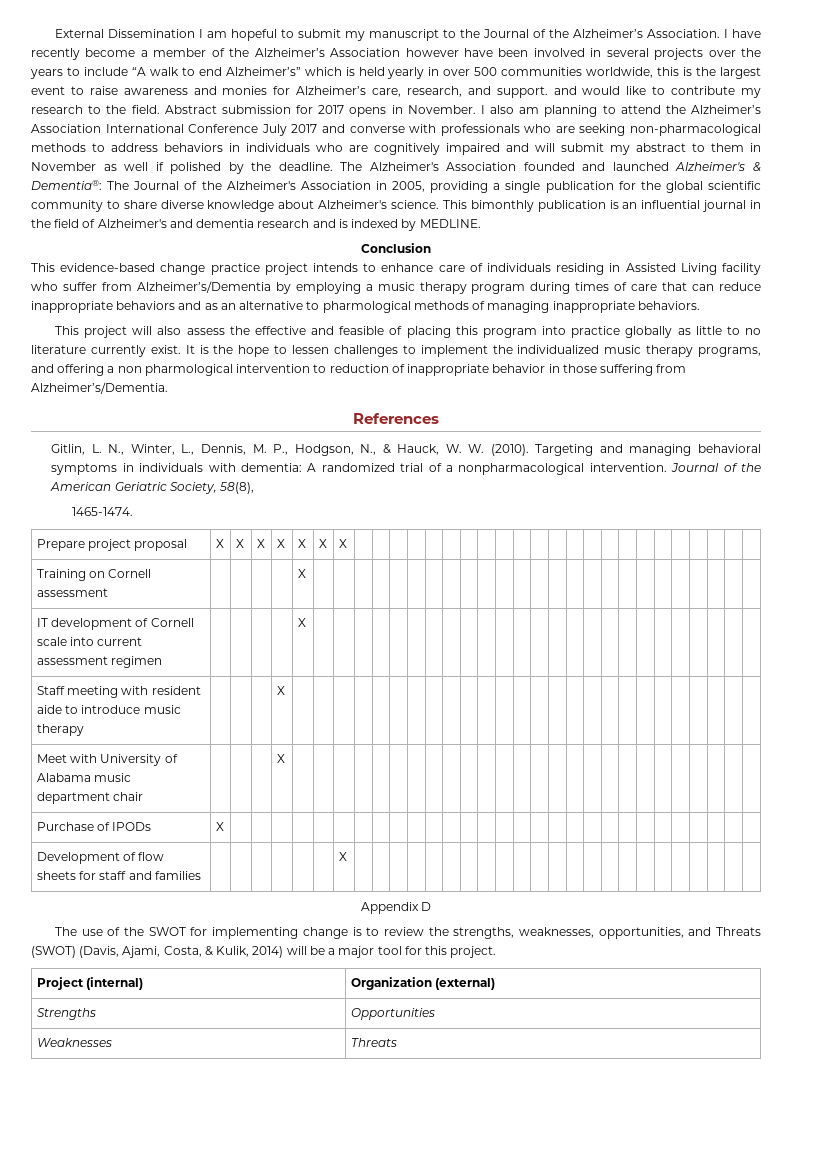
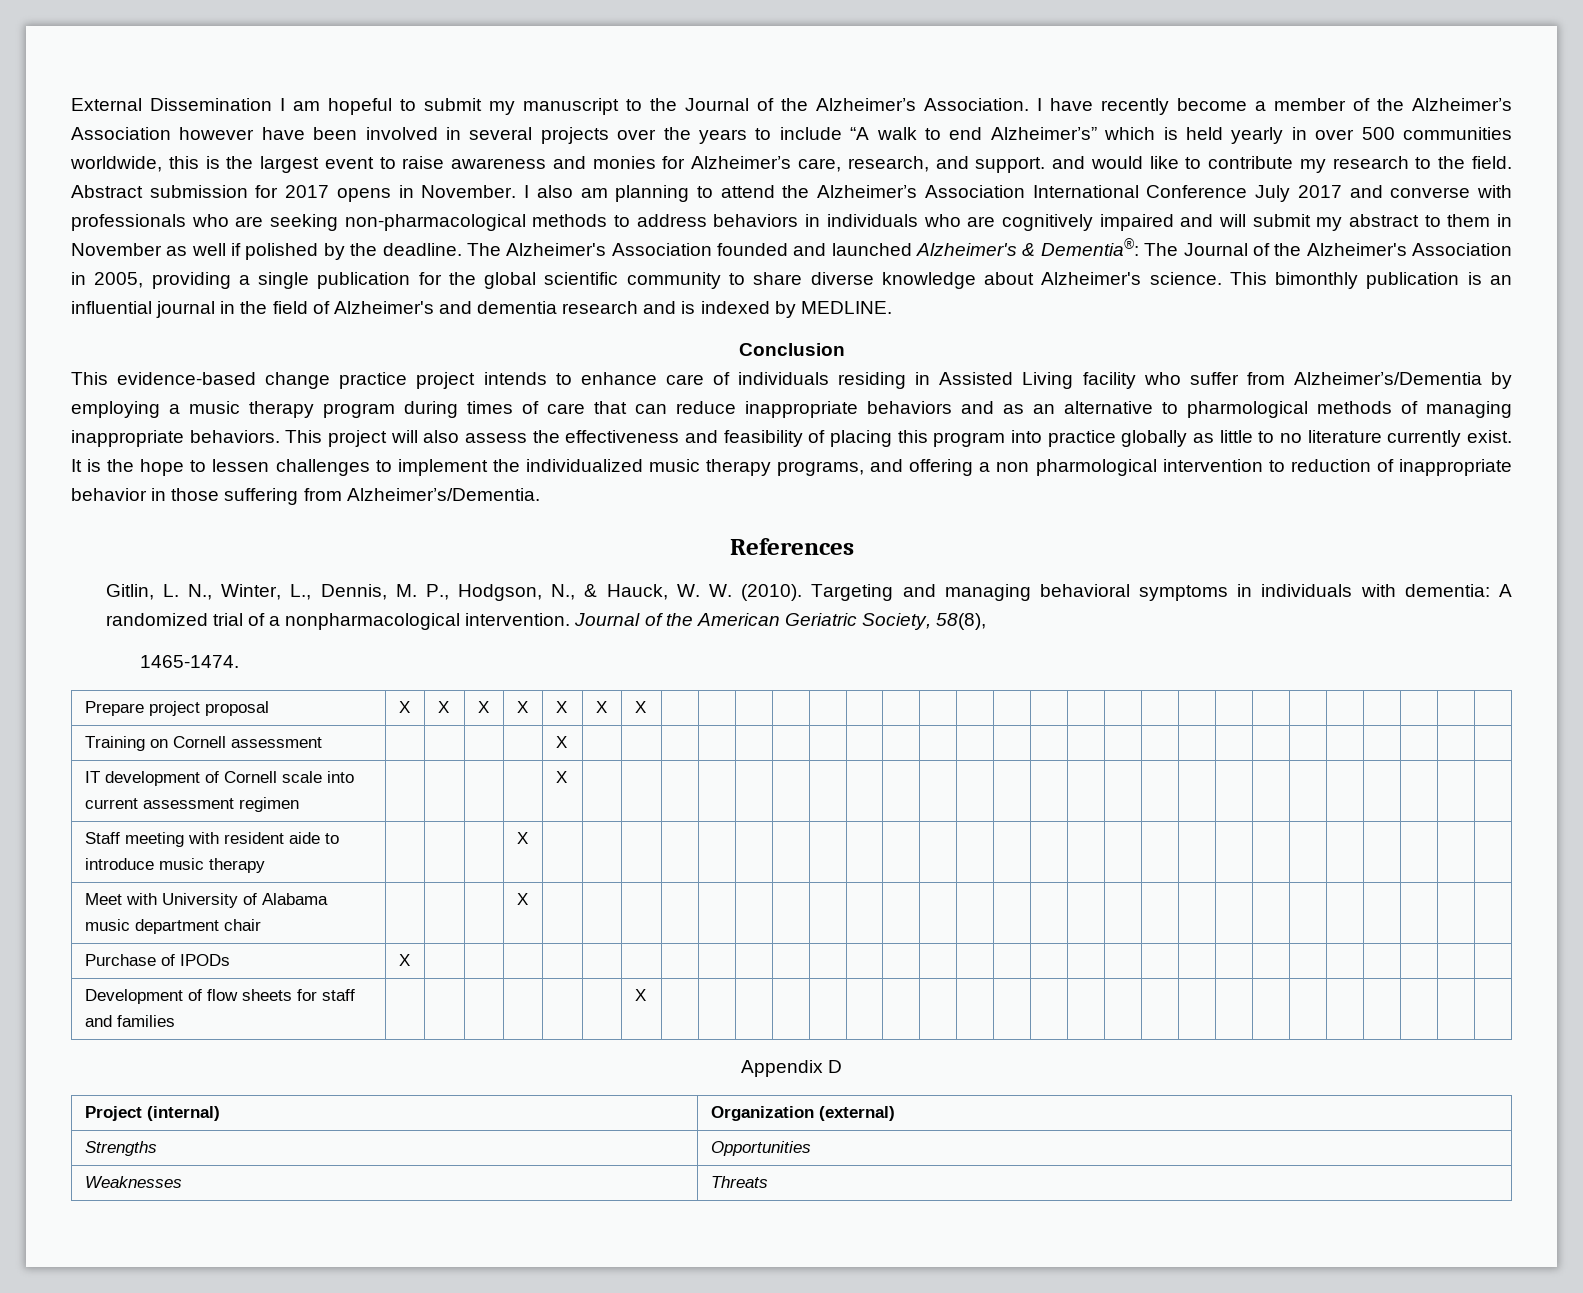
(700, 305) // -> (280, 436) none
[254,326,385,335] effective and feasible -> [565,430,803,447] effectiveness and feasibility
[54,927,761,939] [31,946,497,958] // The use of the SWOT for implementing change is to review the strengths, weaknesses, opportunities, and Threats (SWOT) (Davis, Ajami, Costa, & Kulik, 2014) will be a major tool for this project. -> (843, 1066) none

